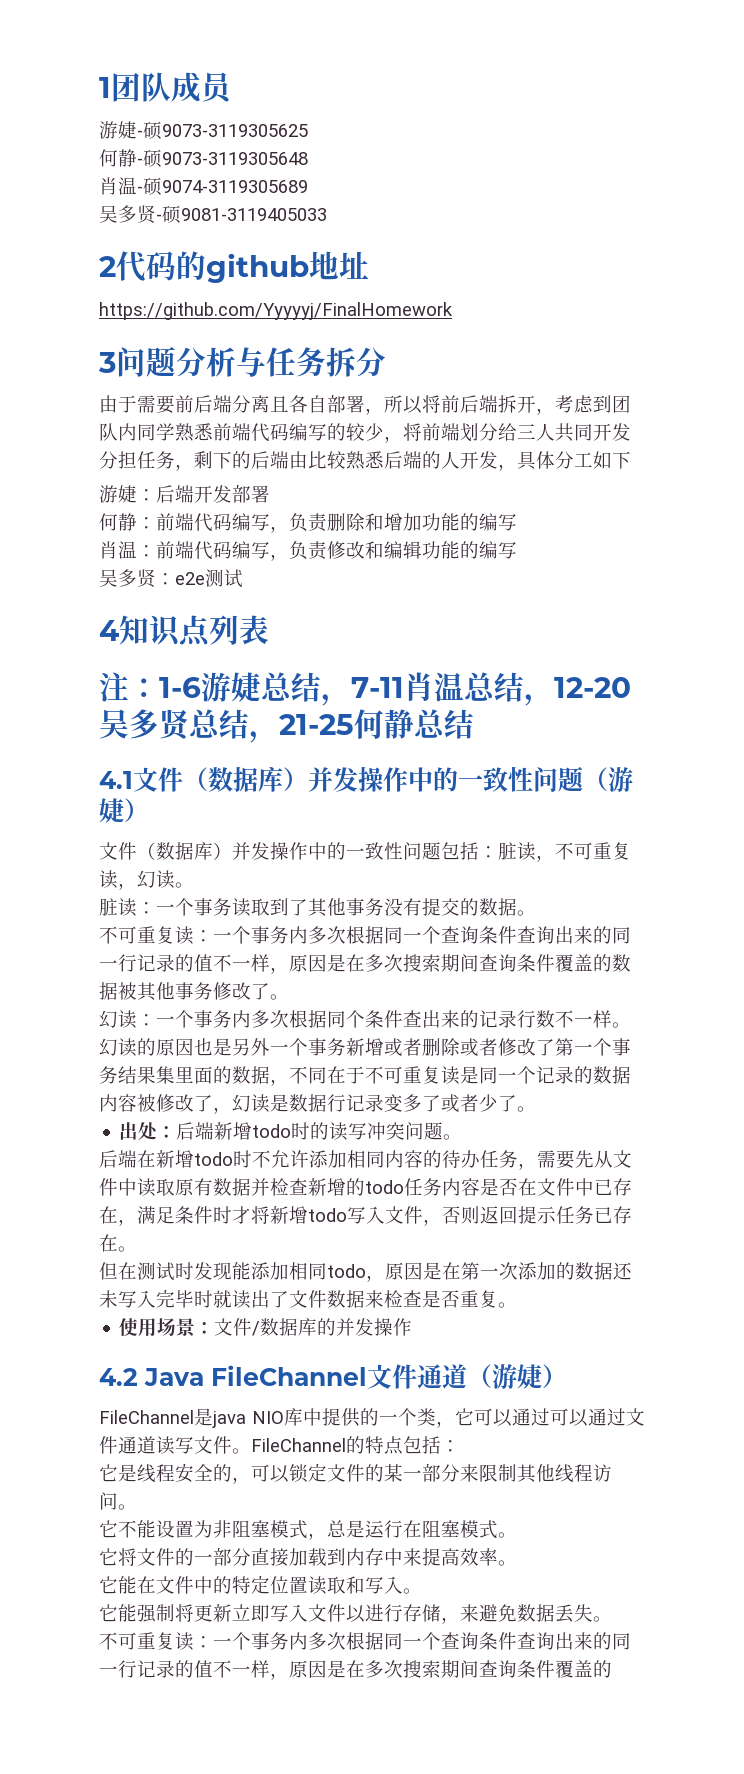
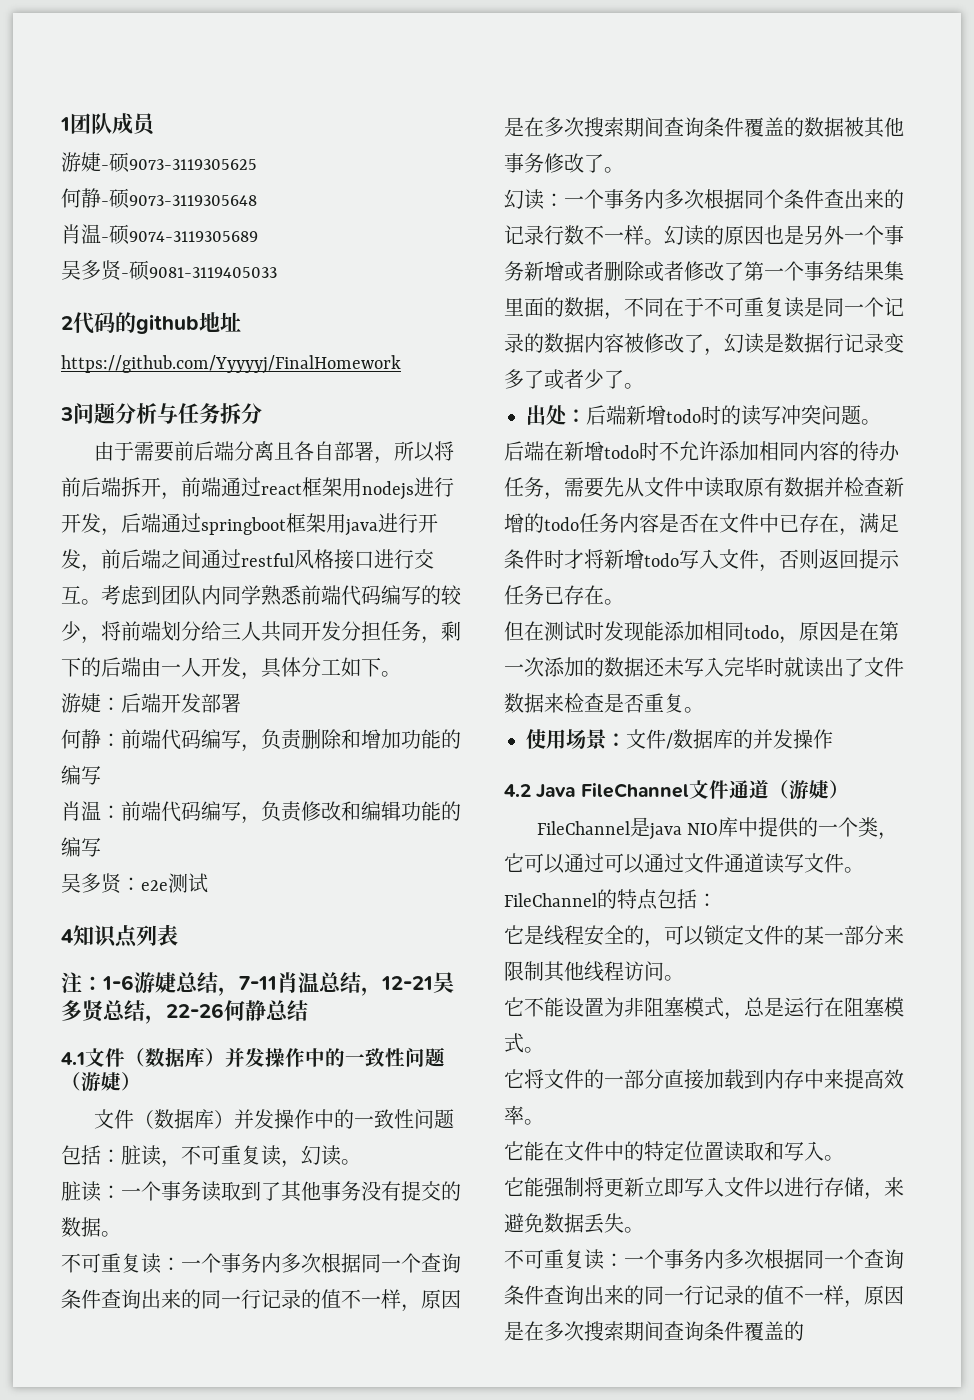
(555, 411) none -> [181,477,454,500] [61,513,438,536] [61,549,434,572] [61,586,101,605] 前端通过react框架用nodejs进行开发，后端通过springboot框架用java进行开发，前后端之间通过restful风格接口进行交互。
[308,451,441,470] 比较熟悉后端的 -> [161,664,181,675] 一
(631, 460) none -> [381,671,401,677] 。
[554,677,631,698] 12-20 -> [381,976,433,990] 12-21
[279,714,354,735] 21-25 -> [166,1003,224,1018] 22-26

